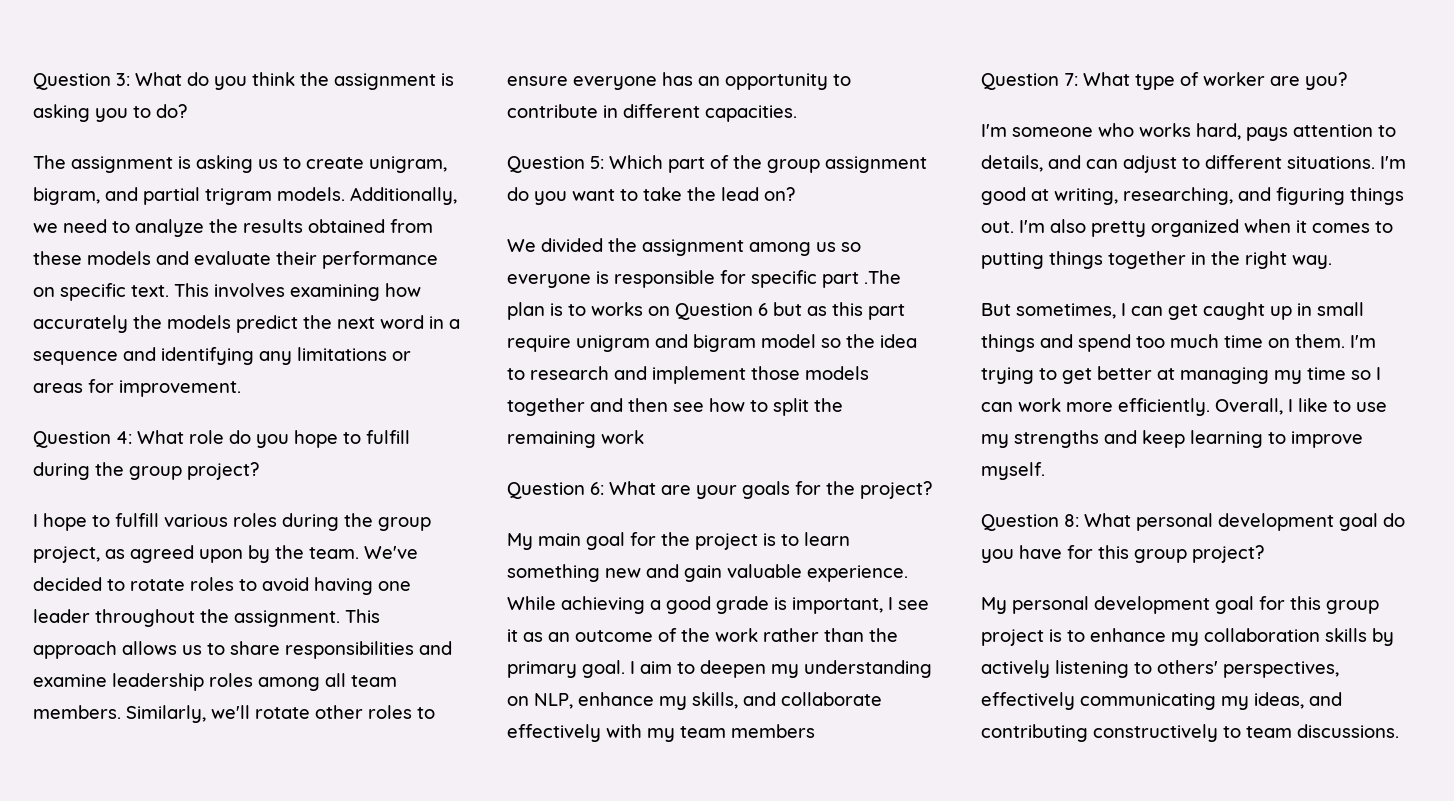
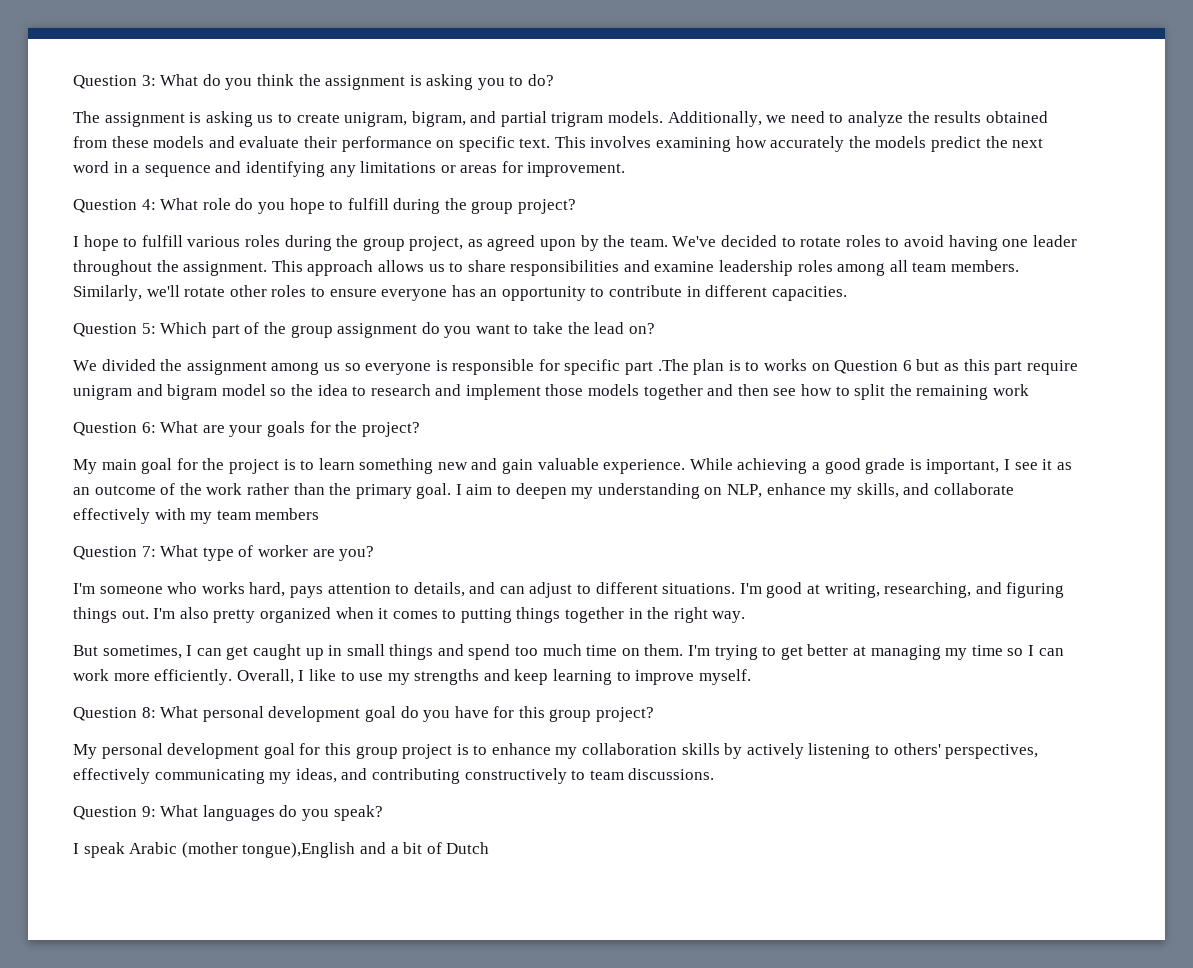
(1399, 731) none -> [73,805,383,821] [73,842,490,858] // Question 9: What languages do you speak? // I speak Arabic (mother tongue),English and a bit of Dutch

